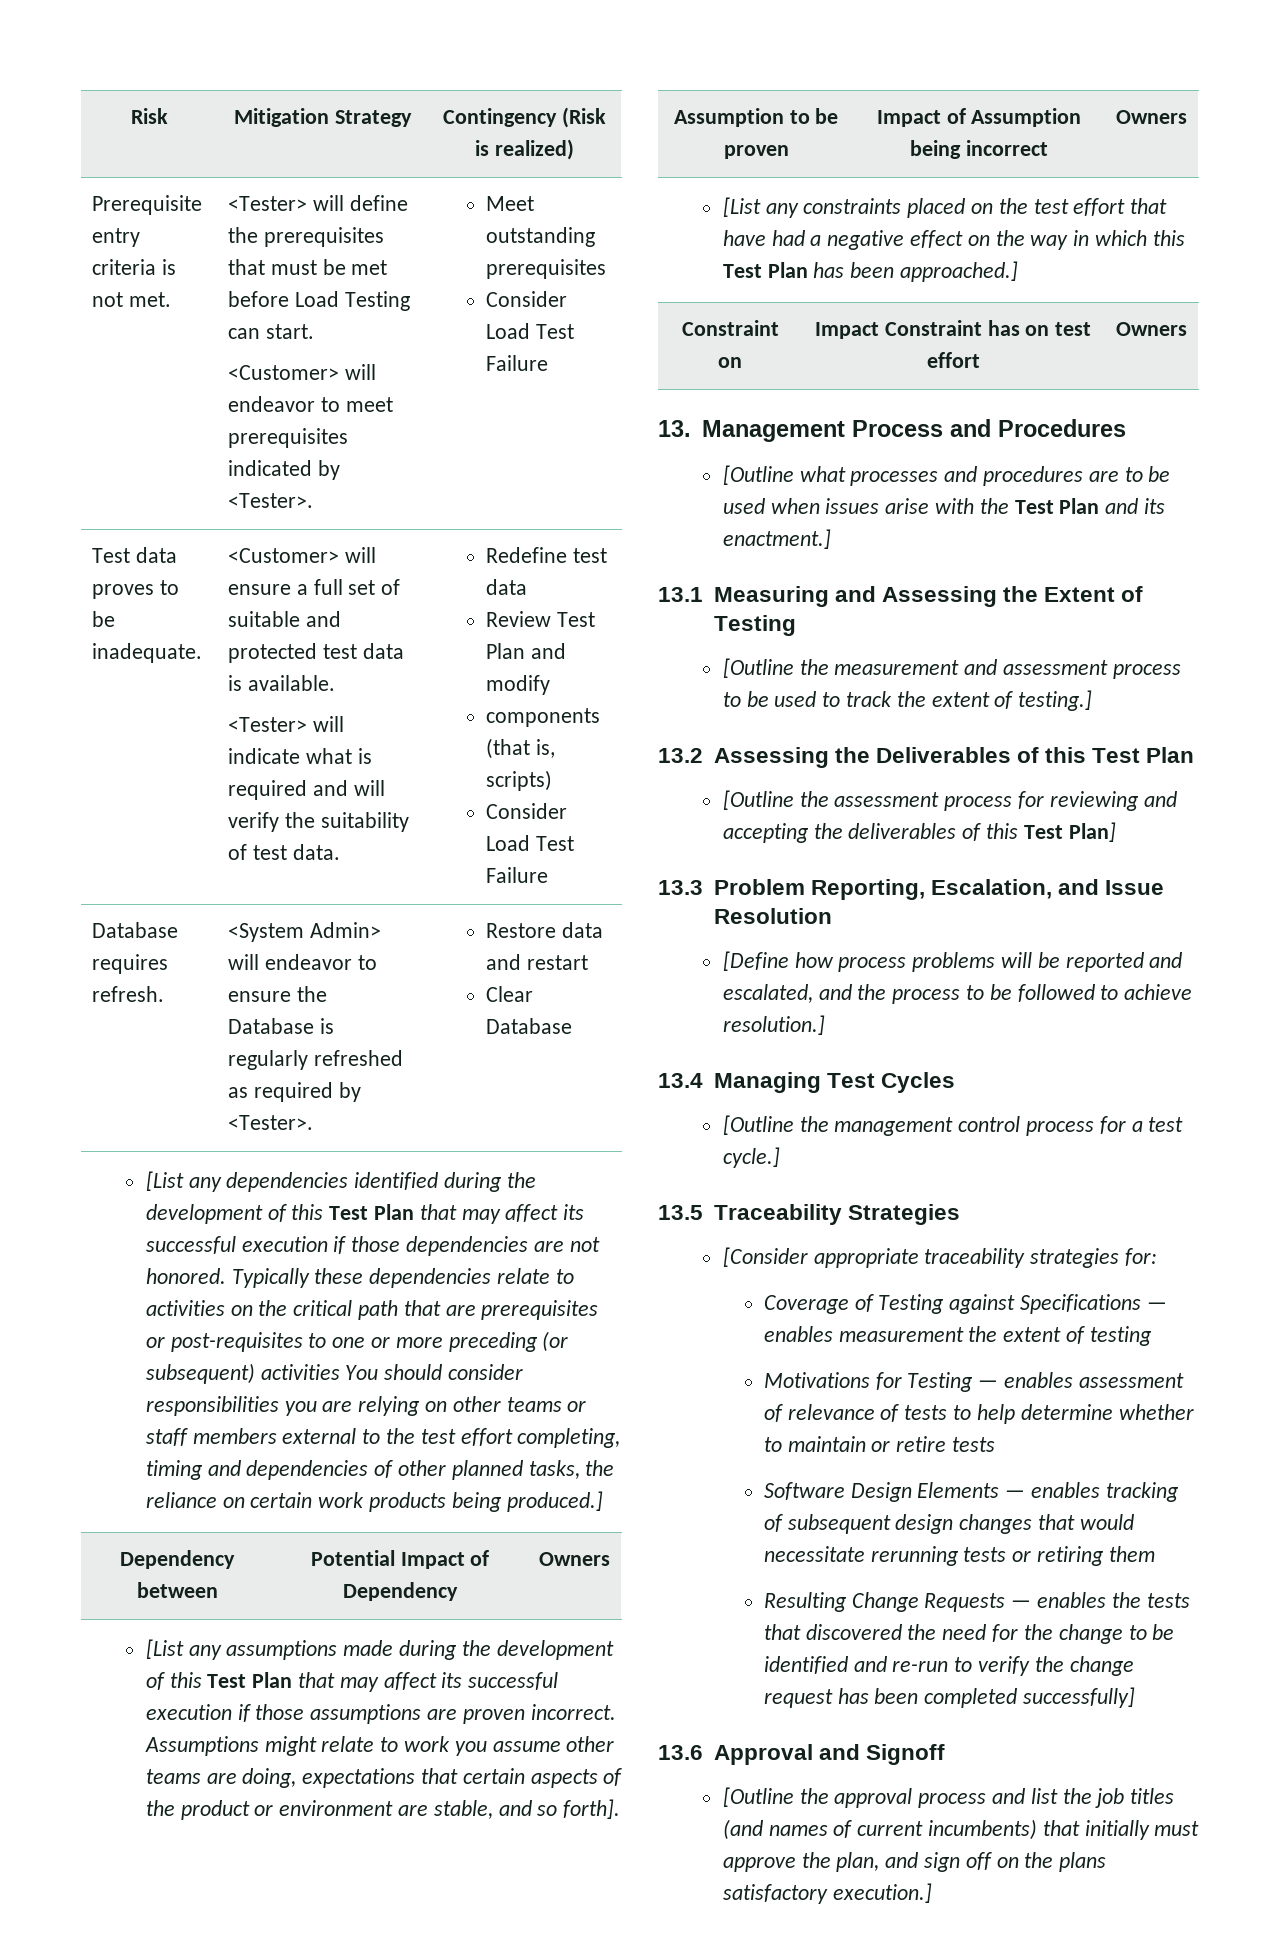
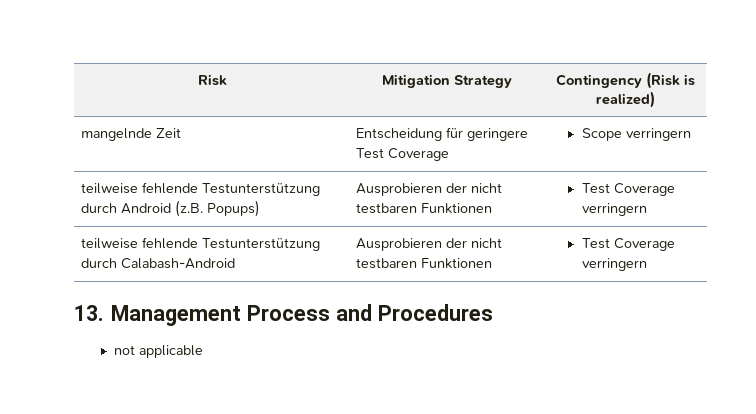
[91,195,202,215] [91,228,140,247] [91,259,176,275] [91,292,171,307] [227,195,408,211] [227,227,384,247] [227,259,388,275] [227,291,410,311] [227,324,314,339] [227,364,376,380] [227,396,393,412] [227,428,348,448] [227,460,340,480] [227,493,313,508] [486,196,535,211] [486,227,596,247] [486,259,607,279] [486,291,568,307] [486,323,575,339] [486,355,549,371] [91,547,177,563] [91,580,179,599] [91,611,115,627] [91,643,202,663] [227,547,376,563] [227,579,401,595] [227,611,341,627] [227,643,404,663] [227,675,335,691] [227,716,344,732] [227,748,372,764] [227,780,385,800] [227,812,409,832] [227,844,340,860] [486,547,608,563] [486,579,528,595] [486,611,596,627] [486,643,567,659] [486,675,551,695] [486,708,601,727] [486,738,556,759] [486,770,553,791] [486,803,568,819] [486,835,575,851] [486,867,549,883] [91,922,178,938] [91,954,168,974] [91,986,164,1002] [227,922,381,942] [227,954,377,970] [227,986,327,1002] [227,1018,334,1034] [227,1050,403,1070] [227,1082,361,1102] [227,1115,313,1130] [486,922,604,938] [486,954,589,970] [486,986,534,1002] [486,1018,573,1034] [145,1171,536,1192] [145,1204,585,1224] [145,1236,600,1256] [145,1268,574,1288] [145,1300,599,1320] [145,1331,569,1352] [145,1363,523,1384] [145,1396,587,1416] [145,1428,621,1448] [145,1460,615,1480] [145,1491,603,1512] [120,1550,235,1569] [136,1582,218,1598] [310,1550,490,1569] [343,1582,458,1601] [539,1552,610,1566] [145,1639,614,1660] [145,1672,559,1692] [145,1704,616,1724] [144,1736,615,1756] [145,1768,623,1788] [145,1799,621,1820] [673,108,839,127] [723,145,789,159] [876,108,1082,127] [910,140,1048,159] [1116,110,1187,124] [722,197,1168,218] [722,230,1185,250] [722,261,1018,282] [681,320,779,336] [718,357,742,368] [814,320,1092,339] [926,352,980,368] [1116,322,1187,336] Prerequisite entry criteria is not met. | <Tester> will define the prerequisites that must be met before Load Testing can start. // <Customer> will endeavor to meet prerequisites indicated by <Tester>. | Meet outstanding prerequisites // Consider Load Test Failure // Test data proves to be inadequate. | <Customer> will ensure a full set of suitable and protected test data is available. // <Tester> will indicate what is required and will verify the suitability of test data. | Redefine test data // Review Test Plan and modify // components (that is, scripts) // Consider Load Test Failure // Database requires refresh. | <System Admin> will endeavor to ensure the Database is regularly refreshed as required by <Tester>. | Restore data and restart // Clear Database // [List any dependencies identified during the development of this Test Plan that may affect its successful execution if those dependencies are not honored. Typically these dependencies relate to activities on the critical path that are prerequisites or post-requisites to one or more preceding (or subsequent) activities You should consider responsibilities you are relying on other teams or staff members external to the test effort completing, timing and dependencies of other planned tasks, the reliance on certain work products being produced.] // Dependency between | Potential Impact of Dependency | Owners // [List any assumptions made during the development of this Test Plan that may affect its successful execution if those assumptions are proven incorrect. Assumptions might relate to work you assume other teams are doing, expectations that certain aspects of the product or environment are stable, and so forth]. // Assumption to be proven | Impact of Assumption being incorrect | Owners // [List any constraints placed on the test effort that have had a negative effect on the way in which this Test Plan has been approached.] // Constraint on | Impact Constraint has on test effort | Owners -> [81,128,182,141] [356,127,529,141] [356,148,450,161] [581,128,691,141] [81,182,321,196] [81,200,261,217] [356,183,503,196] [356,203,493,214] [581,183,675,196] [581,203,647,216] [81,237,321,251] [81,258,236,269] [356,238,503,251] [356,258,493,269] [581,238,675,251] [581,258,647,271] mangelnde Zeit | Entscheidung für geringere Test Coverage | Scope verringern // teilweise fehlende Testunterstützung durch Android (z.B. Popups) | Ausprobieren der nicht testbaren Funktionen | Test Coverage verringern // teilweise fehlende Testunterstützung durch Calabash-Android | Ausprobieren der nicht testbaren Funktionen | Test Coverage verringern
[722,465,1171,486] [722,498,1166,514] [722,529,831,549] [658,586,1144,607] [713,615,796,636] [722,658,1181,679] [722,690,1093,711] [658,747,1195,768] [722,790,1177,811] [722,822,1116,843] [658,879,1165,900] [713,908,832,924] [722,951,1183,972] [722,984,1193,1004] [722,1015,825,1035] [658,1072,955,1093] [722,1115,1184,1136] [722,1147,780,1168] [658,1204,960,1225] [722,1247,1157,1268] [763,1294,1167,1314] [763,1326,1152,1346] [763,1372,1184,1392] [763,1404,1194,1424] [763,1436,996,1452] [763,1482,1179,1502] [763,1514,1134,1534] [763,1546,1155,1566] [763,1592,1190,1612] [763,1624,1175,1644] [763,1656,1134,1676] [763,1687,1136,1708] [658,1744,945,1765] [722,1787,1175,1808] [722,1819,1200,1840] [722,1852,1107,1872] [722,1883,932,1904] [Outline what processes and procedures are to be used when issues arise with the Test Plan and its enactment.] // 13.1 Measuring and Assessing the Extent of Testing // [Outline the measurement and assessment process to be used to track the extent of testing.] // 13.2 Assessing the Deliverables of this Test Plan // [Outline the assessment process for reviewing and accepting the deliverables of this Test Plan] // 13.3 Problem Reporting, Escalation, and Issue Resolution // [Define how process problems will be reported and escalated, and the process to be followed to achieve resolution.] // 13.4 Managing Test Cycles // [Outline the management control process for a test cycle.] // 13.5 Traceability Strategies // [Consider appropriate traceability strategies for: // Coverage of Testing against Specifications — enables measurement the extent of testing // Motivations for Testing — enables assessment of relevance of tests to help determine whether to maintain or retire tests // Software Design Elements — enables tracking of subsequent design changes that would necessitate rerunning tests or retiring them // Resulting Change Requests — enables the tests that discovered the need for the change to be identified and re-run to verify the change request has been completed successfully] // 13.6 Approval and Signoff // [Outline the approval process and list the job titles (and names of current incumbents) that initially must approve the plan, and sign off on the plans satisfactory execution.] -> [113,345,203,358] not applicable

